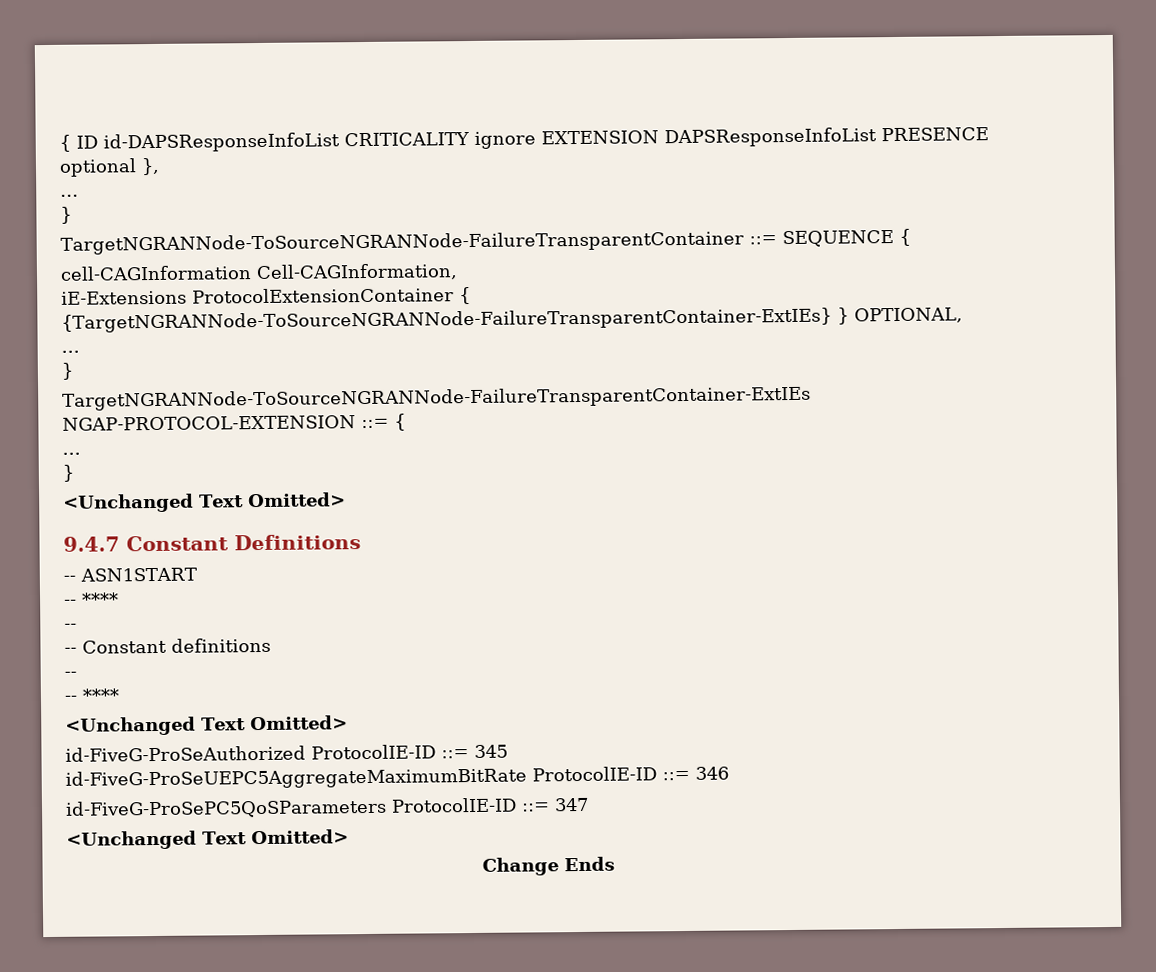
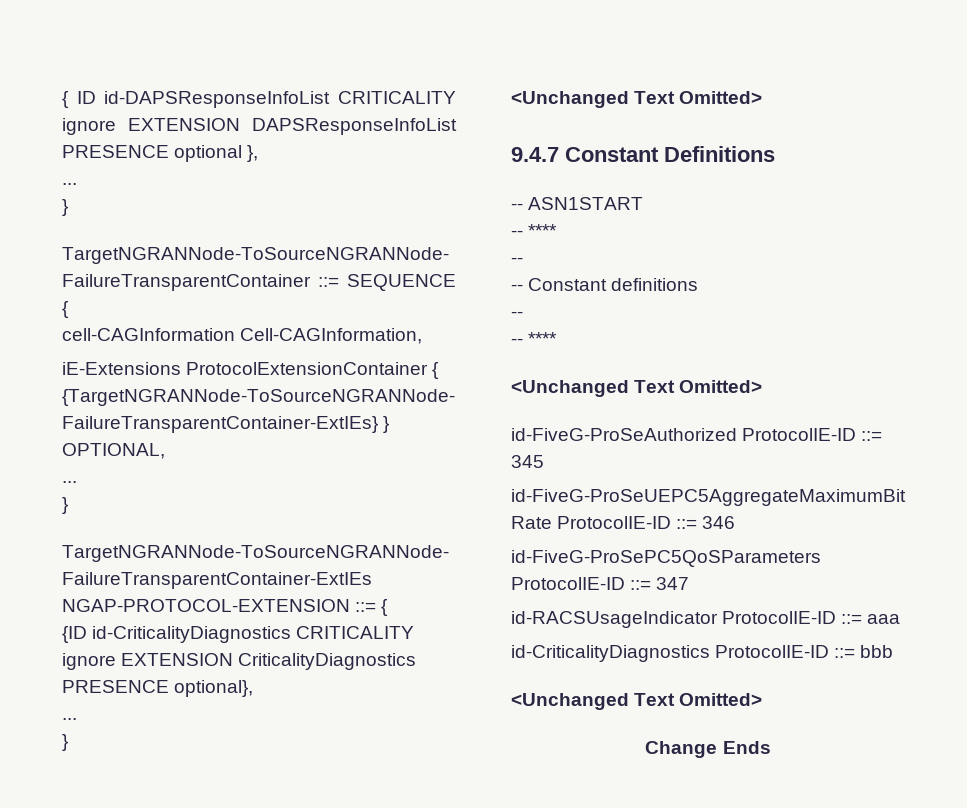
(406, 422) none -> [62,626,415,643] [62,653,417,670] [62,680,254,697] // {ID id-CriticalityDiagnostics CRITICALITY ignore EXTENSION CriticalityDiagnostics PRESENCE optional},
(589, 804) none -> [511,611,901,628] [511,645,894,662] // id-RACSUsageIndicator ProtocolIE-ID ::= aaa // id-CriticalityDiagnostics ProtocolIE-ID ::= bbb

